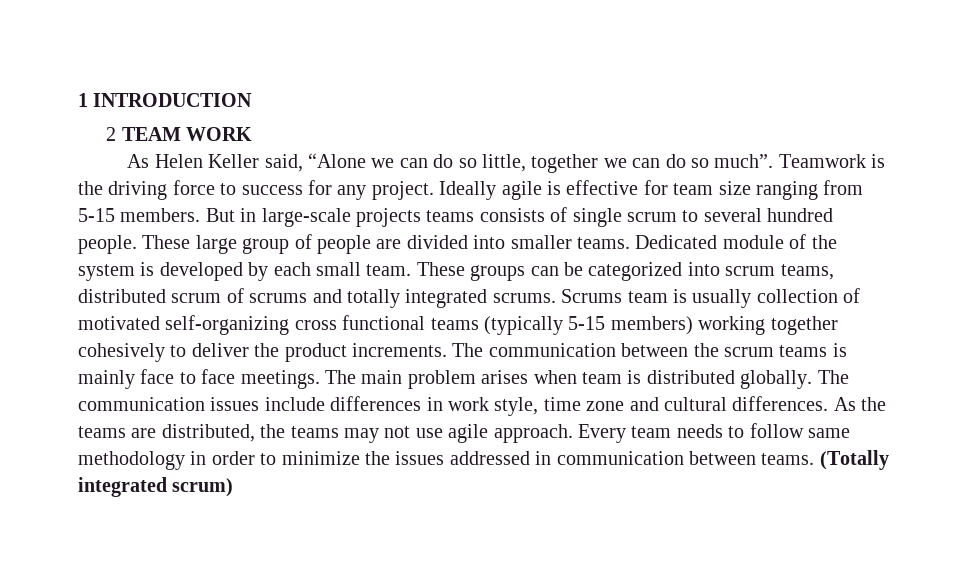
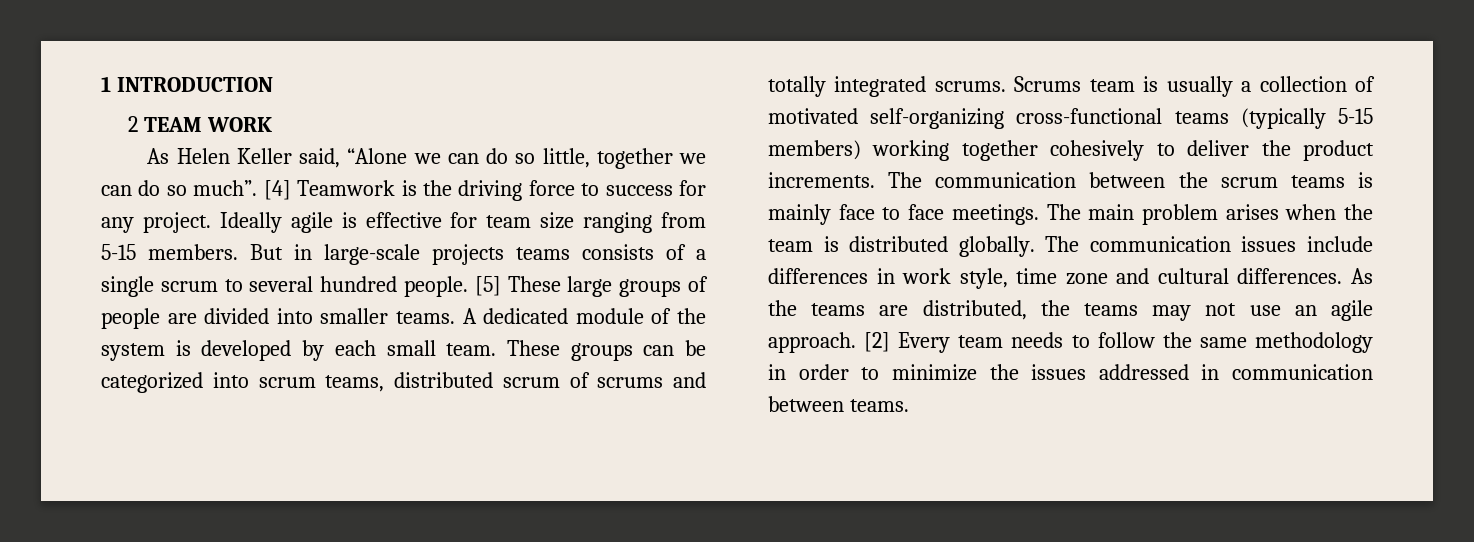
(774, 161) none -> [263,180,291,200] [4]
(568, 214) none -> [696,249,706,260] a
(137, 244) none -> [474,276,501,296] [5]
[242,238,290,254] group -> [619,279,682,297] groups
[635,235,718,249] Dedicated -> [462,308,569,324] A dedicated
(752, 298) none -> [1241,81,1252,92] a
[294,315,426,330] cross functional -> [1016,108,1163,124] cross-functional
(577, 377) none -> [1344,204,1373,220] the
(443, 433) none -> [1294,305,1317,316] an
(573, 433) none -> [864,332,891,352] [2]
(804, 430) none -> [1162,332,1192,348] the
[819,450,889,470] [78,477,234,497] (Totally integrated scrum) -> (909, 405) none

